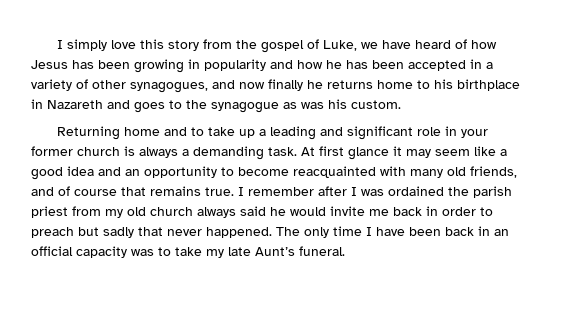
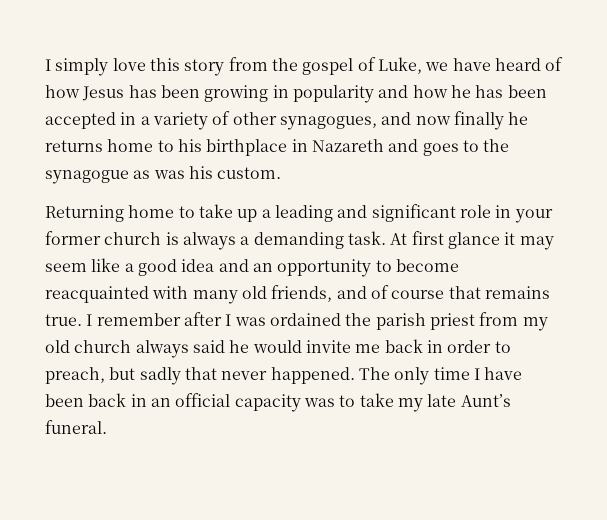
[164,127,188,136] and -> (175, 211) none
[31,227,74,238] preach -> [45,367,105,384] preach,

